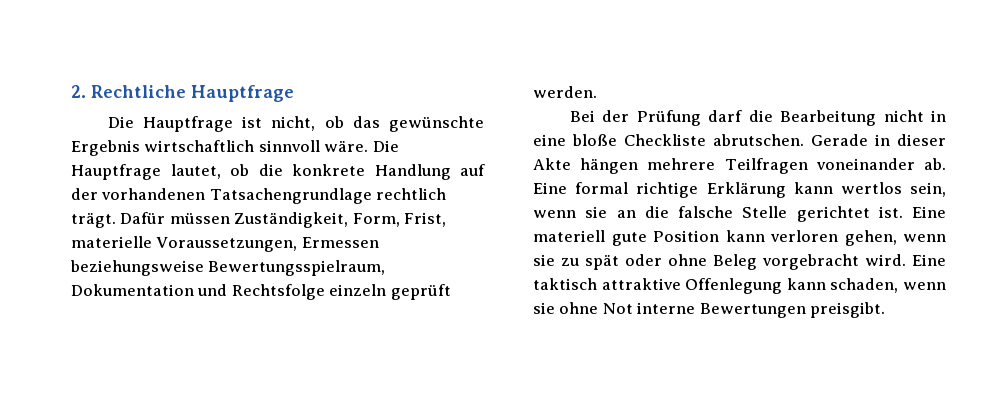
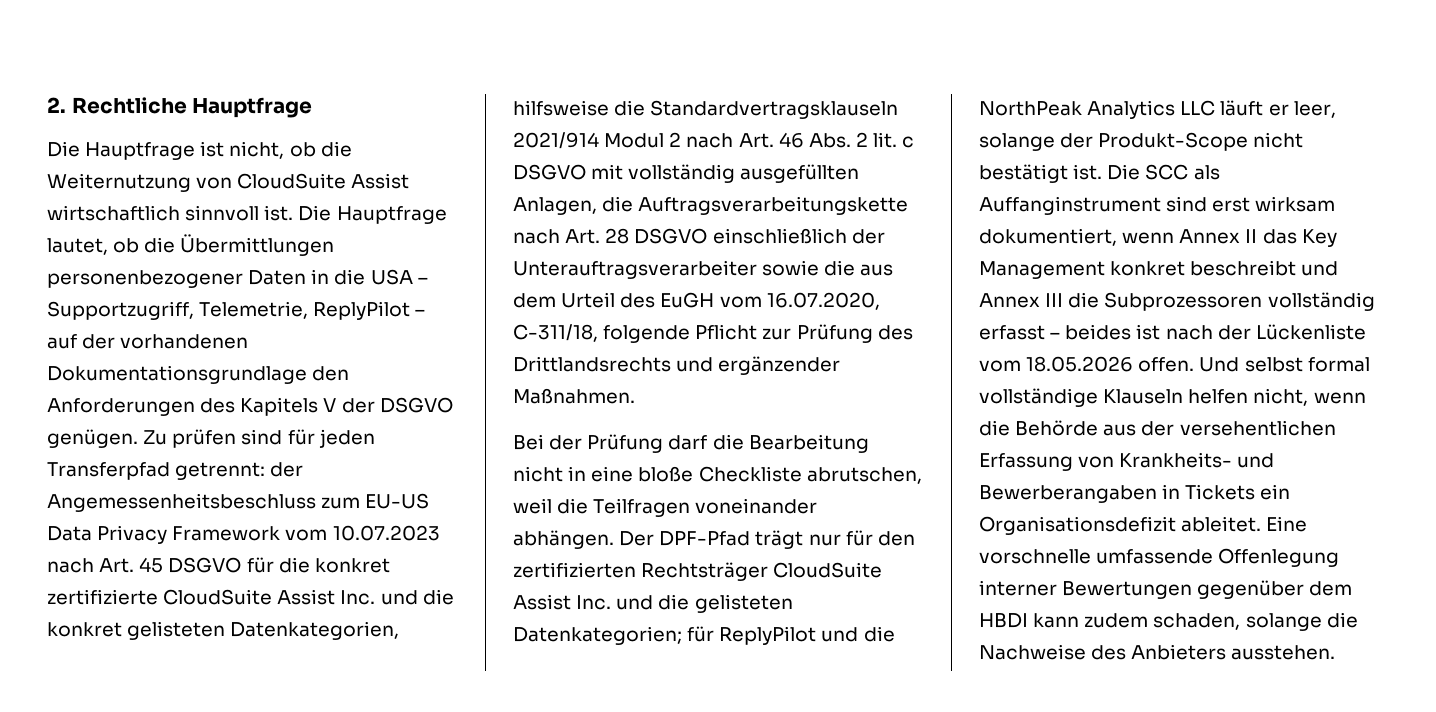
[352,116,484,132] [71,140,140,156] das gewünschte Ergebnis -> [320,141,352,157] [47,173,410,192] die Weiternutzung von CloudSuite Assist
[324,140,369,152] wäre. -> [264,205,294,221] ist.
[292,164,485,180] [71,188,447,204] [71,212,447,228] [71,236,379,252] [70,260,386,276] [71,284,451,300] [533,86,597,98] konkrete Handlung auf der vorhandenen Tatsachengrundlage rechtlich trägt. Dafür müssen Zuständigkeit, Form, Frist, materielle Voraussetzungen, Ermessen beziehungsweise Bewertungsspielraum, Dokumentation und Rechtsfolge einzeln geprüft werden. -> [180,234,335,256] [47,269,428,288] [47,301,426,320] [47,334,249,349] [47,365,350,384] [47,397,453,416] [47,429,375,448] [47,462,304,480] [47,493,430,512] [47,525,440,544] [47,557,390,573] [47,589,454,605] [47,621,400,640] [513,100,899,119] [513,132,915,149] [513,164,860,183] [513,196,909,215] [513,228,885,244] [513,260,894,279] [513,292,880,310] [513,324,913,343] [513,356,841,375] [513,388,635,404] Übermittlungen personenbezogener Daten in die USA – Supportzugriff, Telemetrie, ReplyPilot – auf der vorhandenen Dokumentationsgrundlage den Anforderungen des Kapitels V der DSGVO genügen. Zu prüfen sind für jeden Transferpfad getrennt: der Angemessenheitsbeschluss zum EU-US Data Privacy Framework vom 10.07.2023 nach Art. 45 DSGVO für die konkret zertifizierte CloudSuite Assist Inc. und die konkret gelisteten Datenkategorien, hilfsweise die Standardvertragsklauseln 2021/914 Modul 2 nach Art. 46 Abs. 2 lit. c DSGVO mit vollständig ausgefüllten Anlagen, die Auftragsverarbeitungskette nach Art. 28 DSGVO einschließlich der Unterauftragsverarbeiter sowie die aus dem Urteil des EuGH vom 16.07.2020, C-311/18, folgende Pflicht zur Prüfung des Drittlandsrechts und ergänzender Maßnahmen.
[713,134,946,146] [533,158,946,174] [533,182,946,198] [533,206,946,222] [533,230,946,246] [533,254,946,270] [533,278,946,294] [533,302,886,318] abrutschen. Gerade in dieser Akte hängen mehrere Teilfragen voneinander ab. Eine formal richtige Erklärung kann wertlos sein, wenn sie an die falsche Stelle gerichtet ist. Eine materiell gute Position kann verloren gehen, wenn sie zu spät oder ohne Beleg vorgebracht wird. Eine taktisch attraktive Offenlegung kann schaden, wenn sie ohne Not interne Bewertungen preisgibt. -> [806,467,922,484] [513,498,818,517] [513,530,915,549] [513,562,883,581] [513,594,793,613] [513,626,895,645] [979,100,1336,119] [979,132,1304,151] [979,164,1220,183] [979,196,1336,215] [979,228,1337,247] [979,260,1339,279] [979,292,1375,311] [979,324,1366,340] [979,356,1370,372] [979,388,1366,407] [979,420,1336,436] [979,452,1275,471] [979,484,1291,503] [979,516,1308,535] [979,548,1340,567] [979,580,1353,599] [979,612,1358,631] [979,644,1336,660] abrutschen, weil die Teilfragen voneinander abhängen. Der DPF-Pfad trägt nur für den zertifizierten Rechtsträger CloudSuite Assist Inc. und die gelisteten Datenkategorien; für ReplyPilot und die NorthPeak Analytics LLC läuft er leer, solange der Produkt-Scope nicht bestätigt ist. Die SCC als Auffanginstrument sind erst wirksam dokumentiert, wenn Annex II das Key Management konkret beschreibt und Annex III die Subprozessoren vollständig erfasst – beides ist nach der Lückenliste vom 18.05.2026 offen. Und selbst formal vollständige Klauseln helfen nicht, wenn die Behörde aus der versehentlichen Erfassung von Krankheits- und Bewerberangaben in Tickets ein Organisationsdefizit ableitet. Eine vorschnelle umfassende Offenlegung interner Bewertungen gegenüber dem HBDI kann zudem schaden, solange die Nachweise des Anbieters ausstehen.

